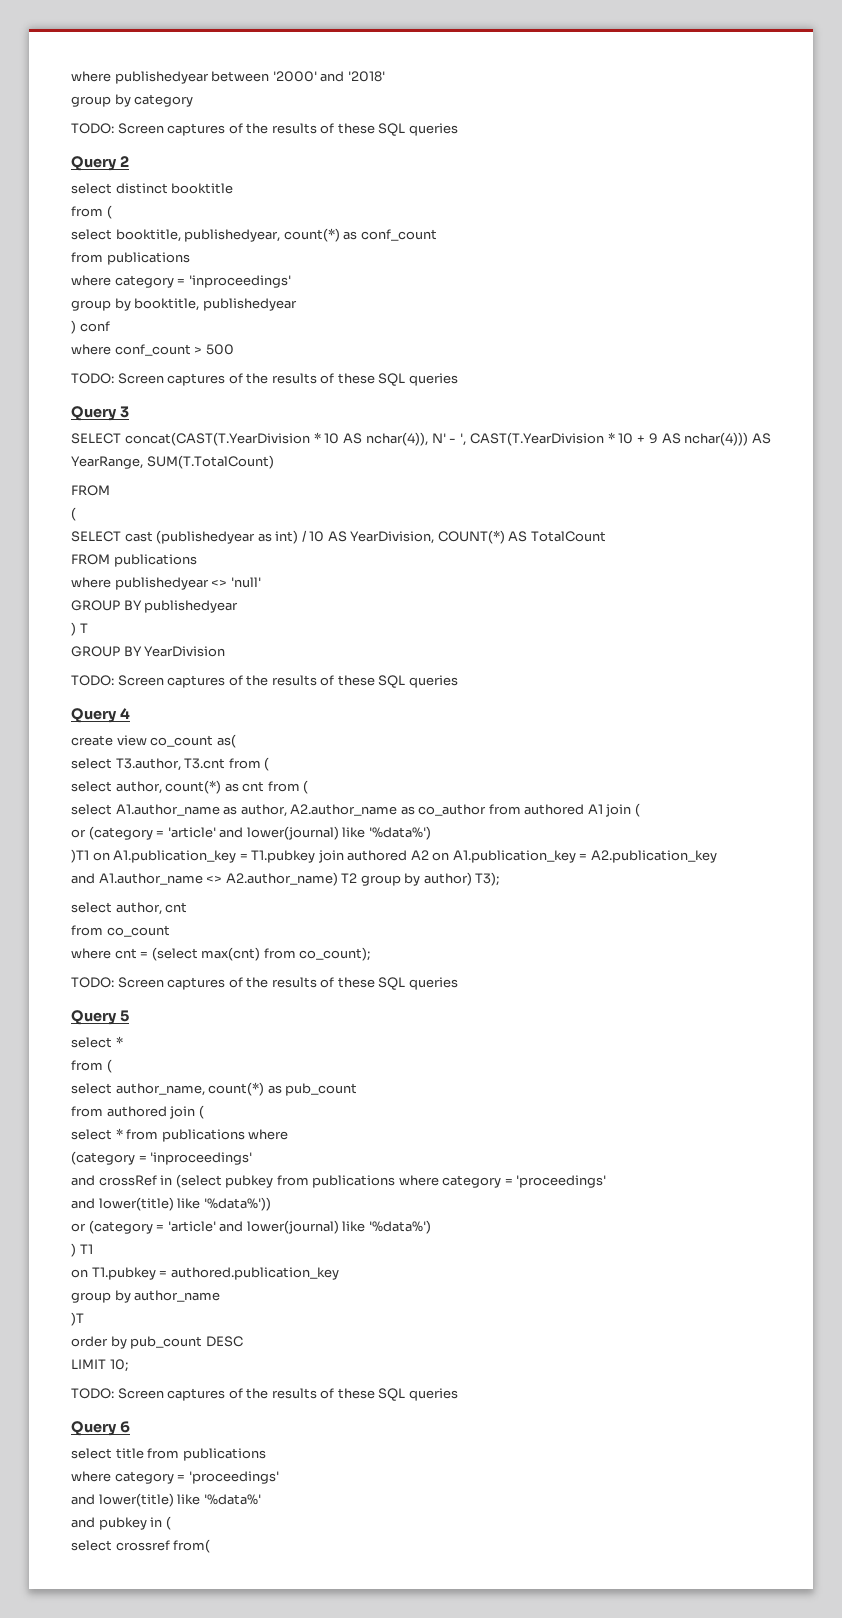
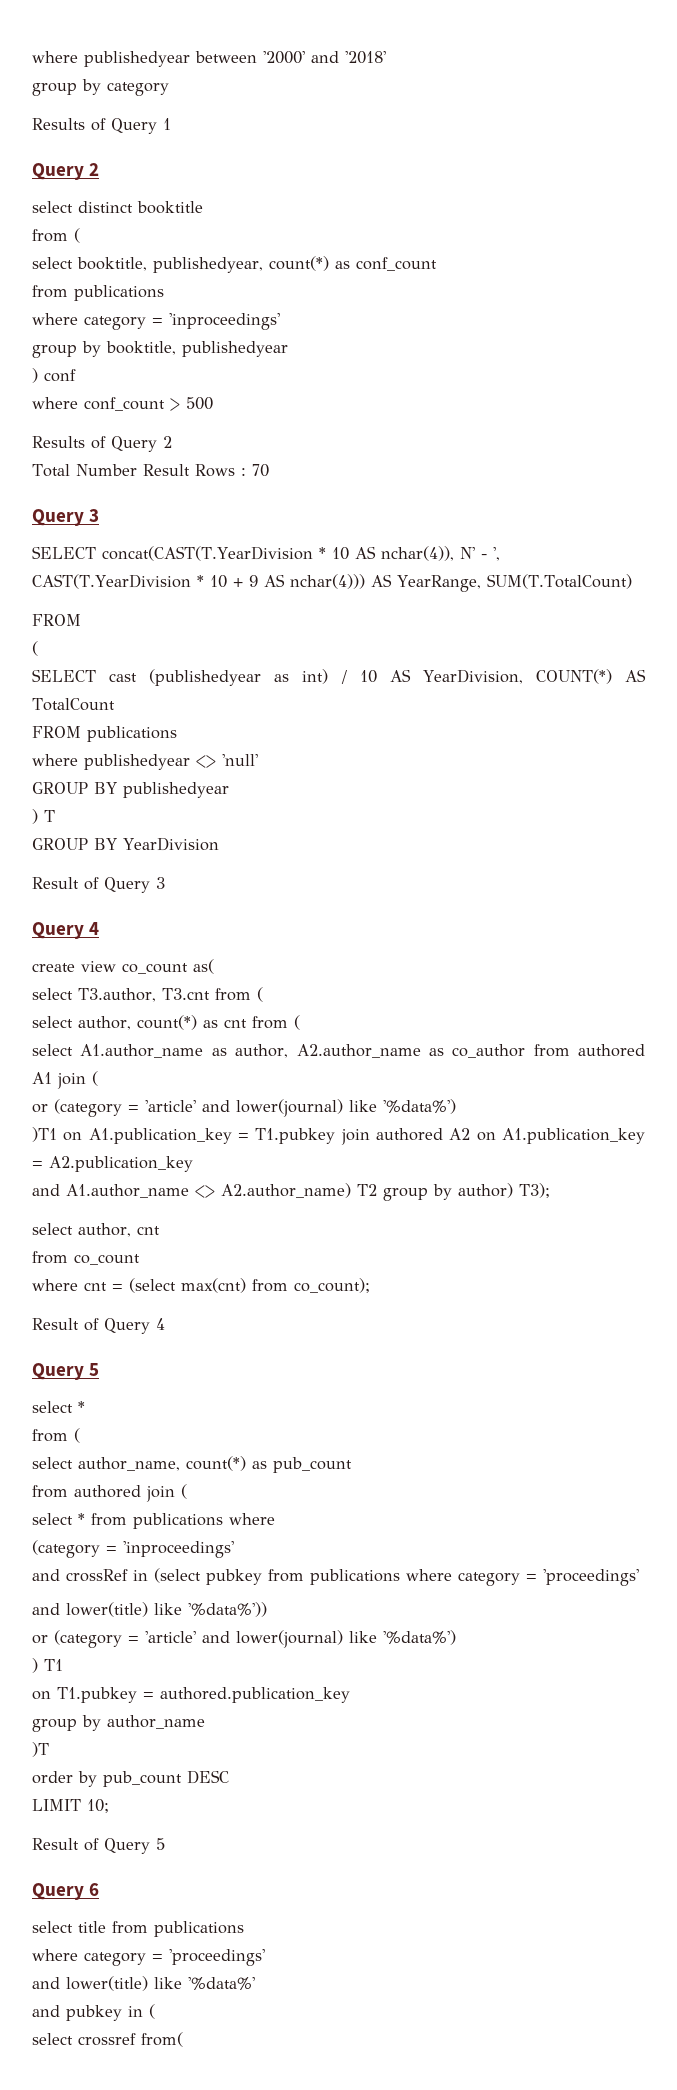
[71,123,458,136] TODO: Screen captures of the results of these SQL queries -> [32,118,171,134] Results of Query 1
[71,373,458,386] TODO: Screen captures of the results of these SQL queries -> [32,436,172,452] [32,464,269,477] Results of Query 2 // Total Number Result Rows : 70
[71,675,458,688] TODO: Screen captures of the results of these SQL queries -> [32,877,165,893] Result of Query 3
[71,977,458,990] TODO: Screen captures of the results of these SQL queries -> [32,1318,165,1334] Result of Query 4
[71,1388,458,1401] TODO: Screen captures of the results of these SQL queries -> [32,1838,165,1854] Result of Query 5

